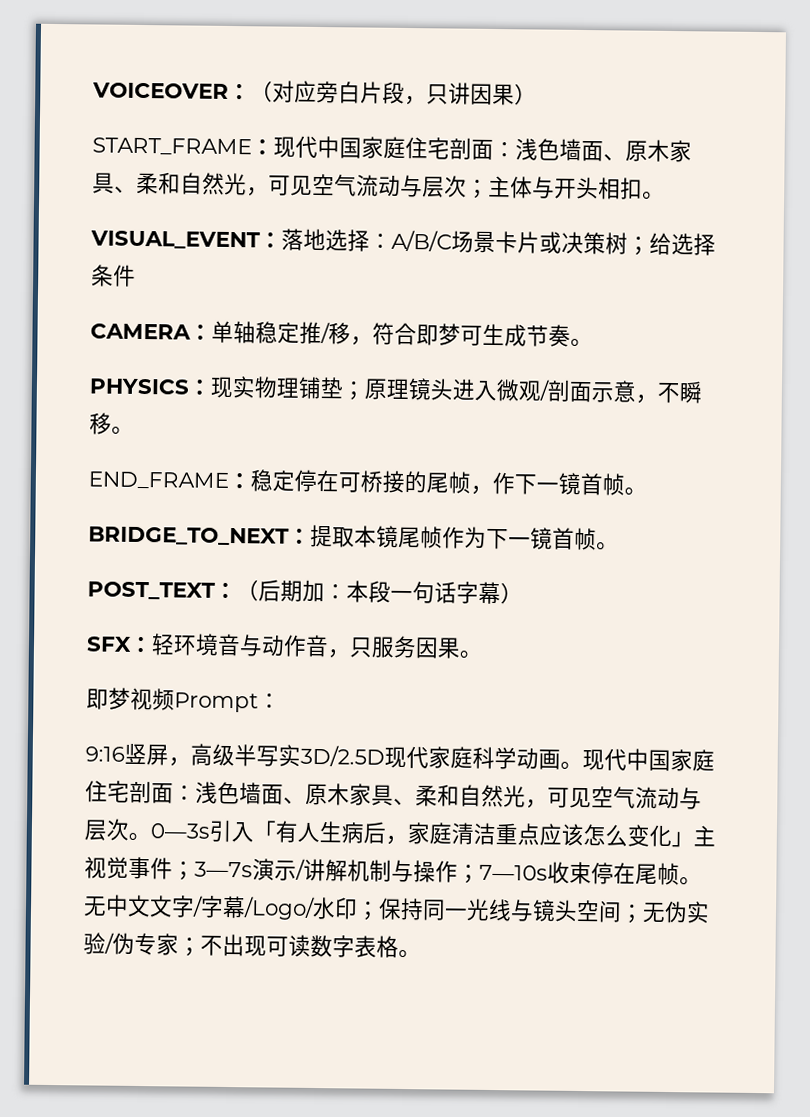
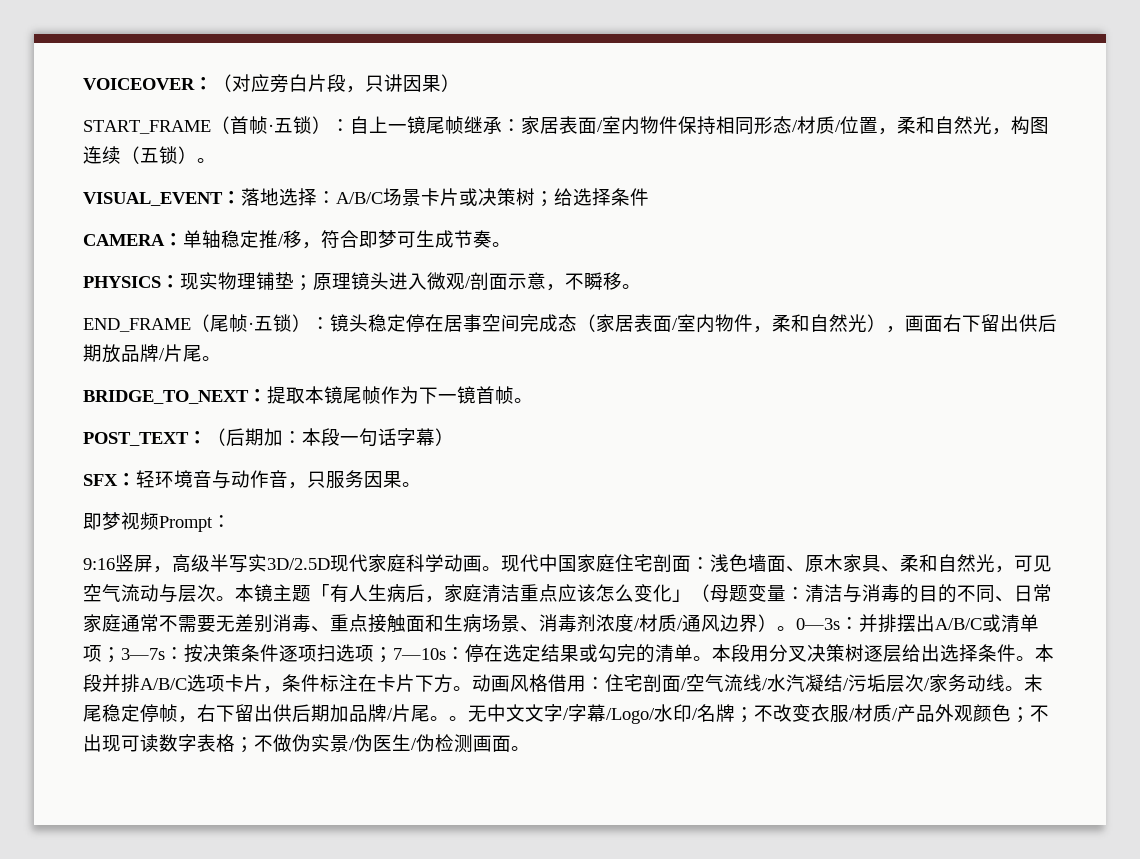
[251,135,692,163] [92,172,643,200] ：现代中国家庭住宅剖面：浅色墙面、原木家具、柔和自然光，可见空气流动与层次；主体与开头相扣 -> [211,116,1049,135] [83,146,197,164] （首帧·五锁）：自上一镜尾帧继承：家居表面/室内物件保持相同形态/材质/位置，柔和自然光，构图连续（五锁）
[228,469,625,496] ：稳定停在可桥接的尾帧，作下一镜首帧 -> [191,314,1057,333] [83,344,202,363] （尾帧·五锁）：镜头稳定停在居事空间完成态（家居表面/室内物件，柔和自然光），画面右下留出供后期放品牌/片尾
[150,819,254,843] 0—3s引入 -> [235,584,311,602] 本镜主题
[693,825,716,847] [84,856,680,886] 主视觉事件；3—7s演示/讲解机制与操作；7—10s收束停在尾帧 -> [691,584,1052,603] [83,614,1039,633] [83,644,1054,663] [83,674,1043,693] [83,704,449,723] （母题变量：清洁与消毒的目的不同、日常家庭通常不需要无差别消毒、重点接触面和生病场景、消毒剂浓度/材质/通风边界）。0—3s：并排摆出A/B/C或清单项；3—7s：按决策条件逐项扫选项；7—10s：停在选定结果或勾完的清单。本段用分叉决策树逐层给出选择条件。本段并排A/B/C选项卡片，条件标注在卡片下方。动画风格借用：住宅剖面/空气流线/水汽凝结/污垢层次/家务动线。末尾稳定停帧，右下留出供后期加品牌/片尾。
[356,897,710,924] [83,932,179,956] ；保持同一光线与镜头空间；无伪实验/伪专家 -> [692,704,1011,723] /名牌；不改变衣服/材质/产品外观颜色
(399, 946) none -> [235,734,511,753] ；不做伪实景/伪医生/伪检测画面

